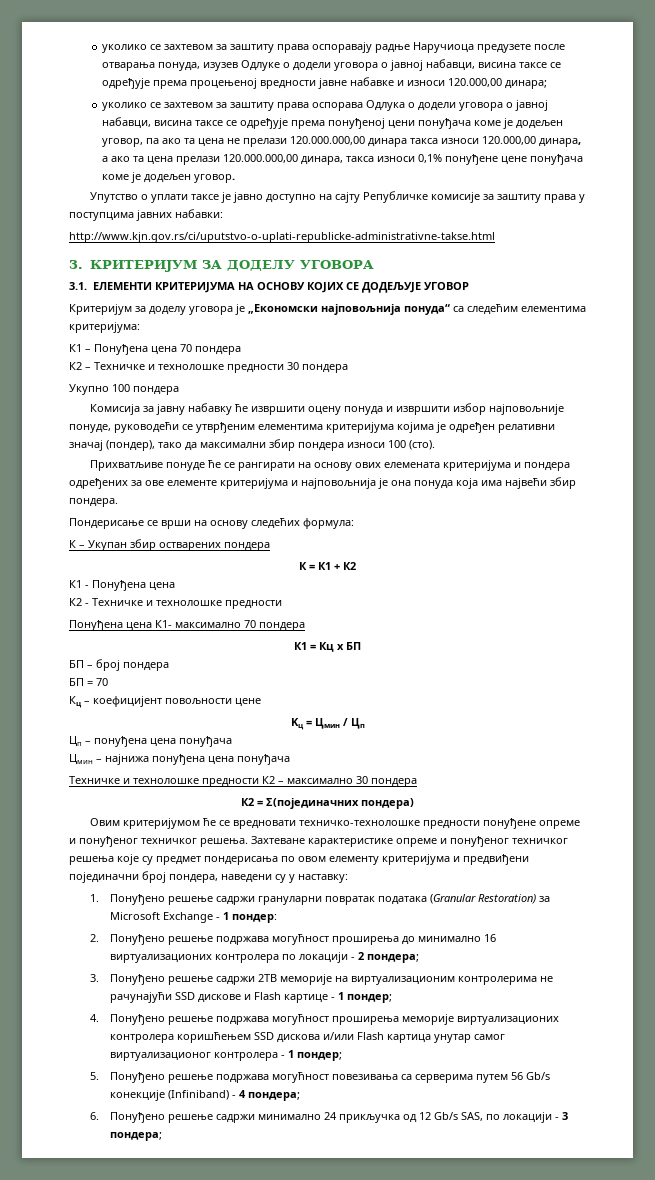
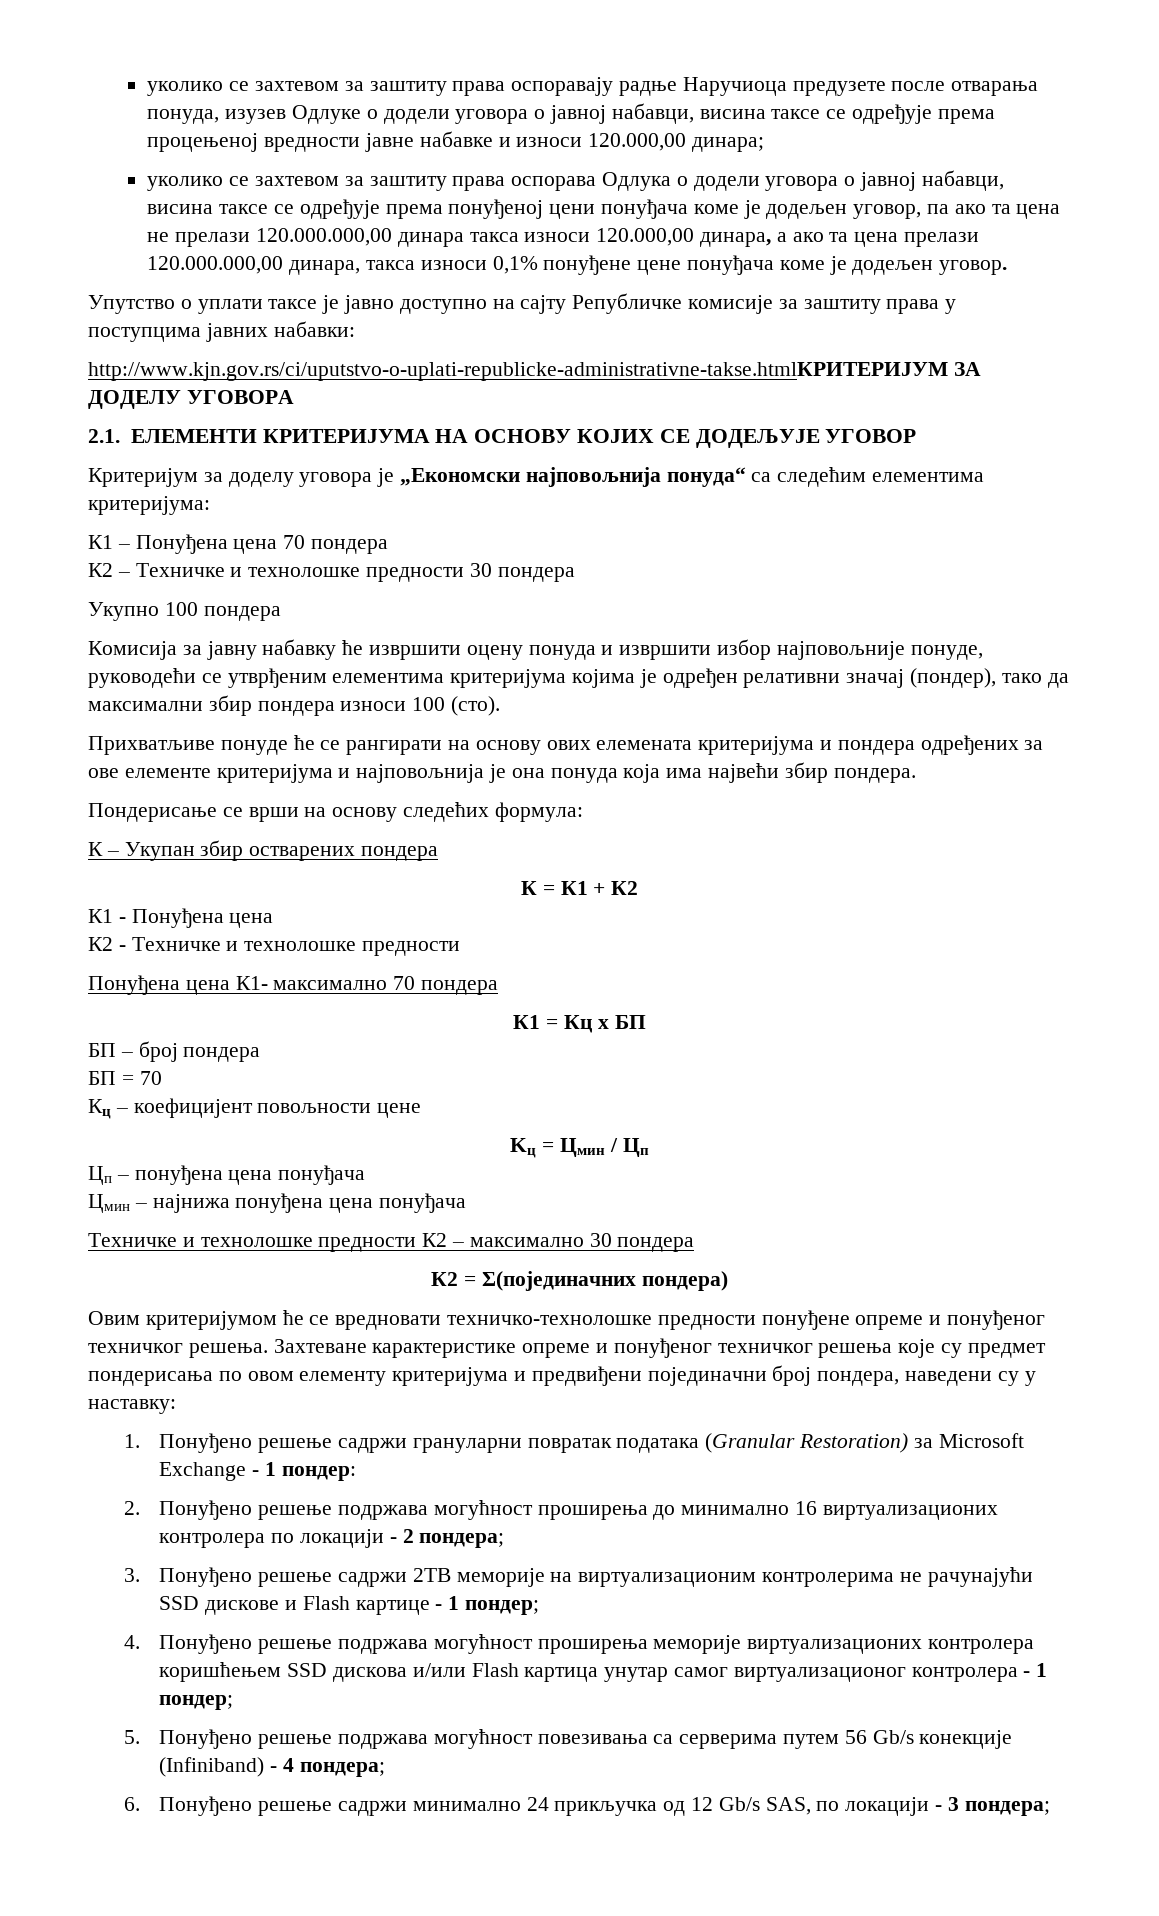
[69,232,495,243] [69,260,197,272] http://www.kjn.gov.rs/ci/uputstvo-o-uplati-republicke-administrativne-takse.html // 3. КРИТЕРИЈУМ -> [88,362,948,381] http://www.kjn.gov.rs/ci/uputstvo-o-uplati-republicke-administrativne-takse.htmlКРИТЕРИЈУМ
[69,282,87,290] 3.1. -> [88,429,120,443] 2.1.

